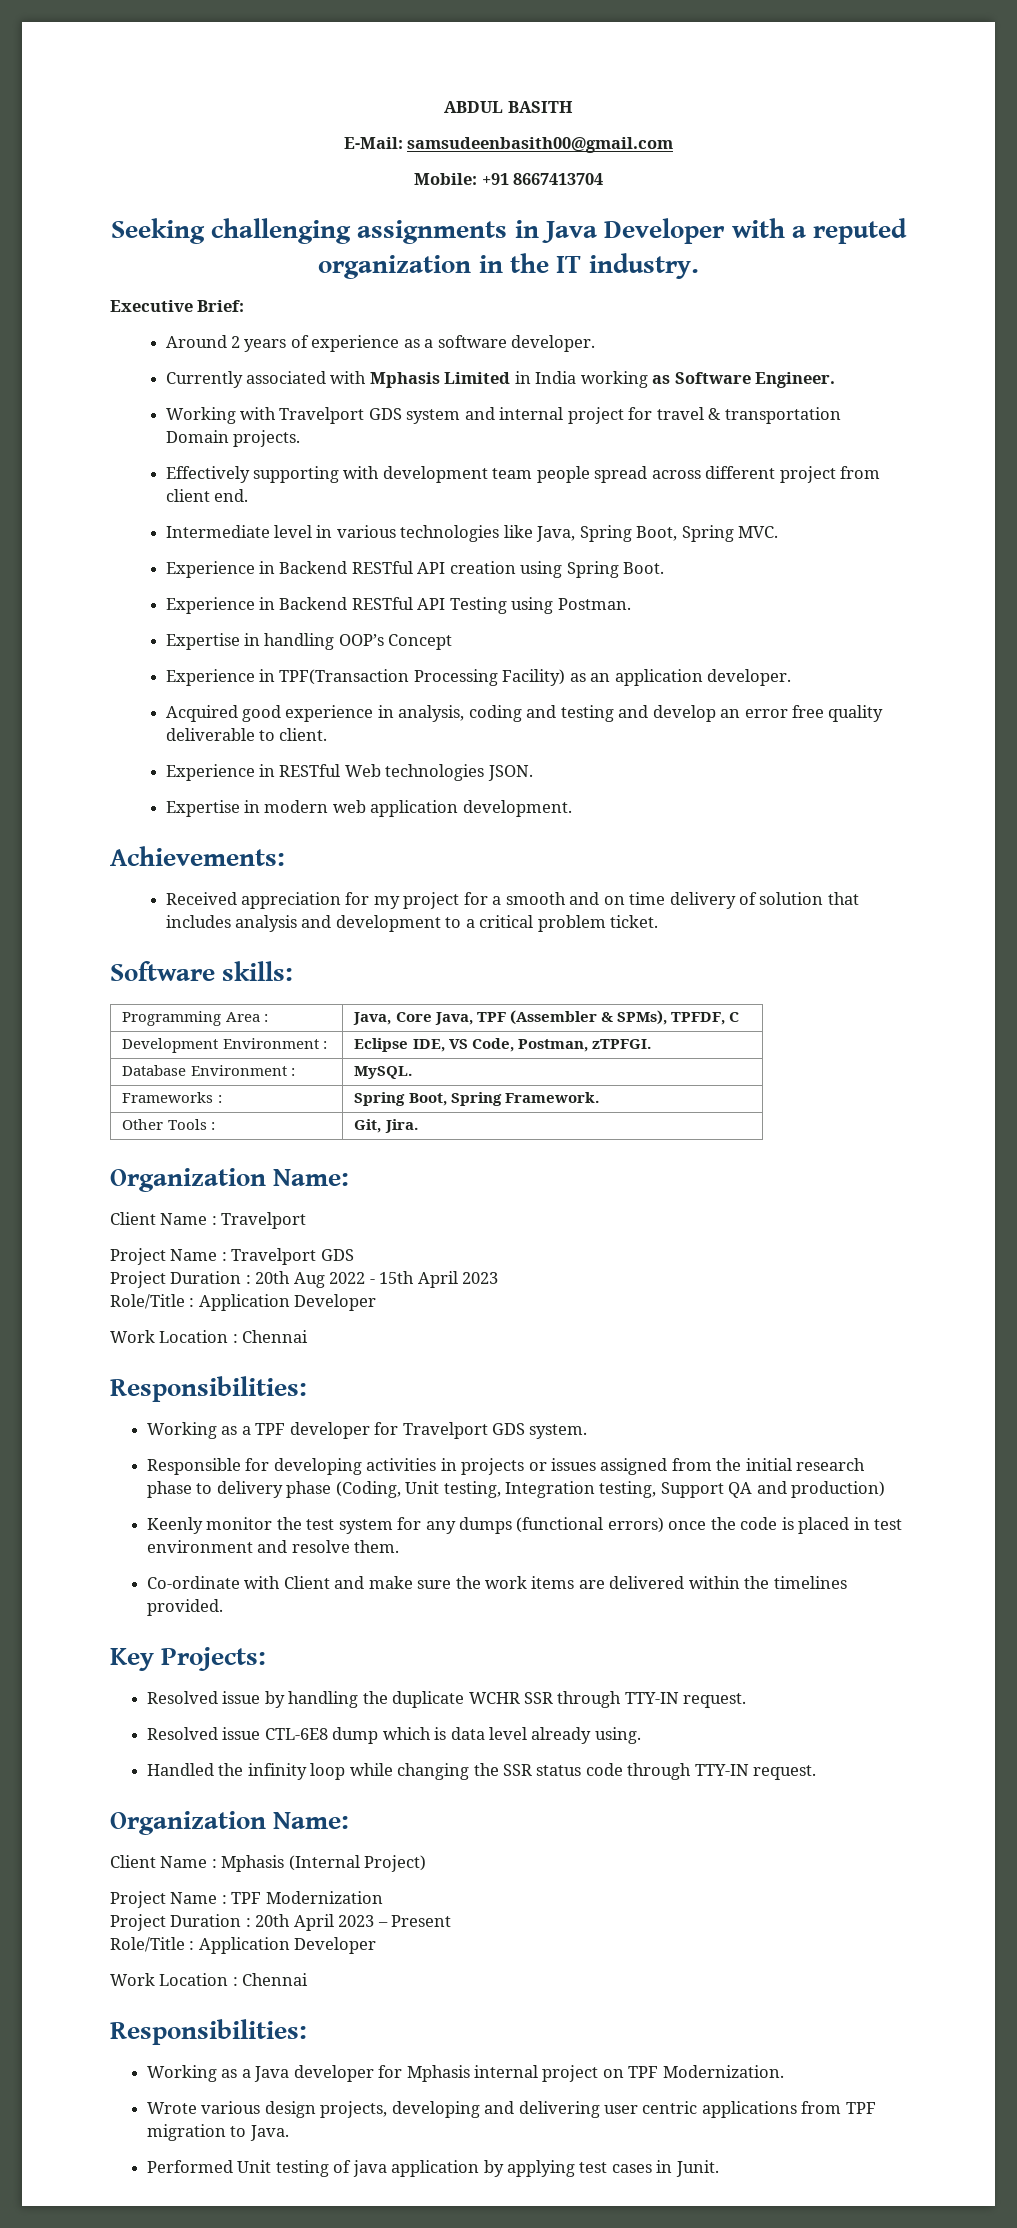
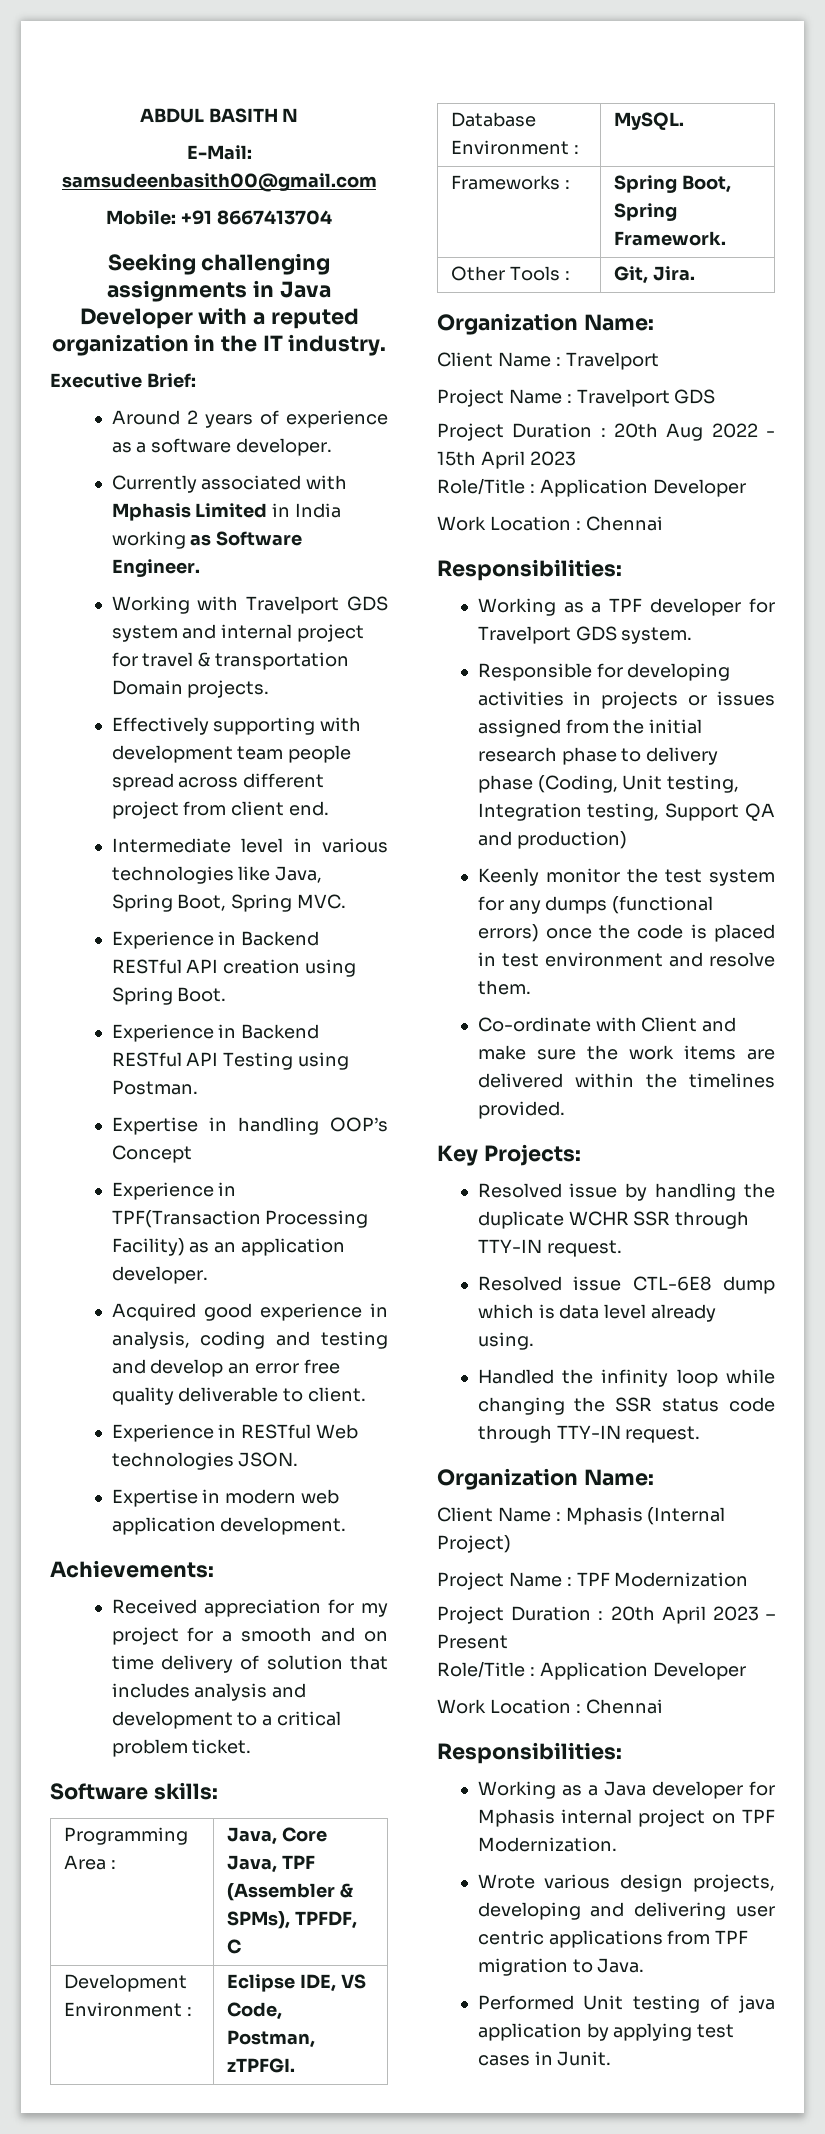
(573, 107) none -> [282,108,299,122] N

